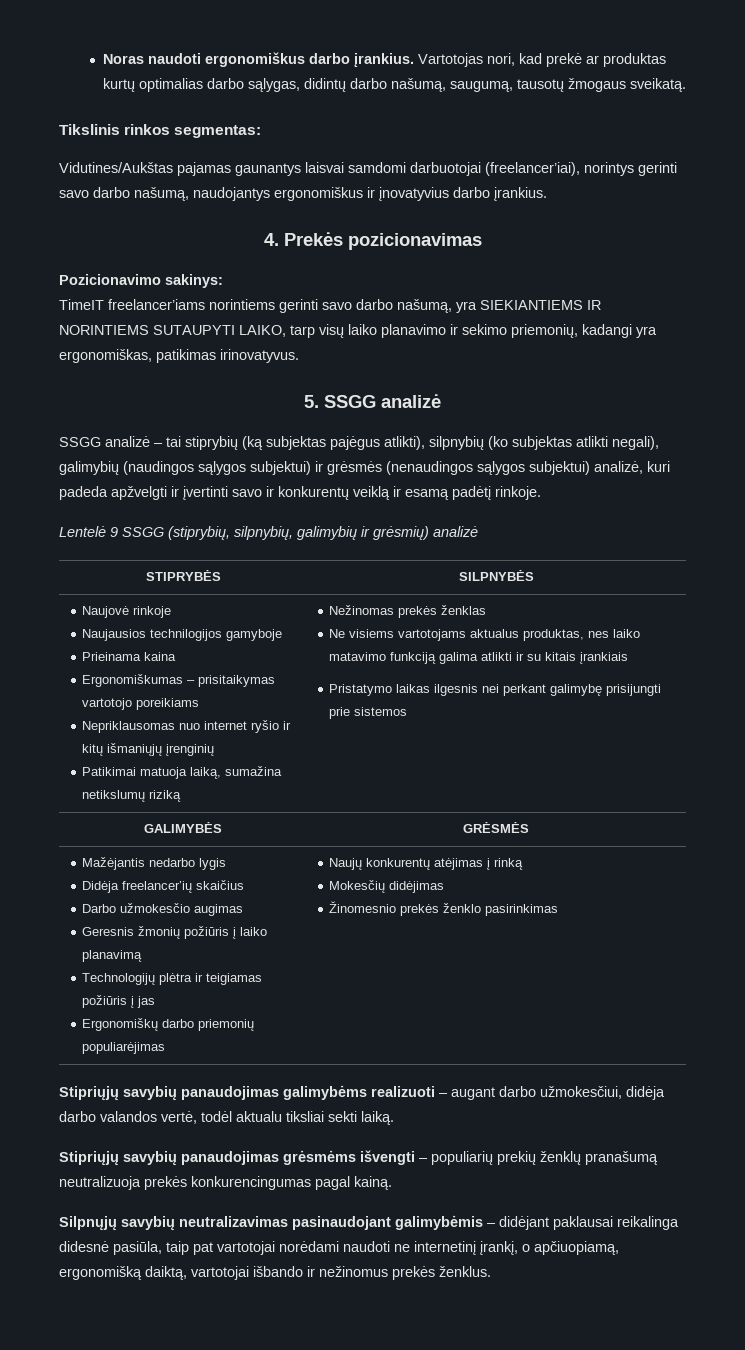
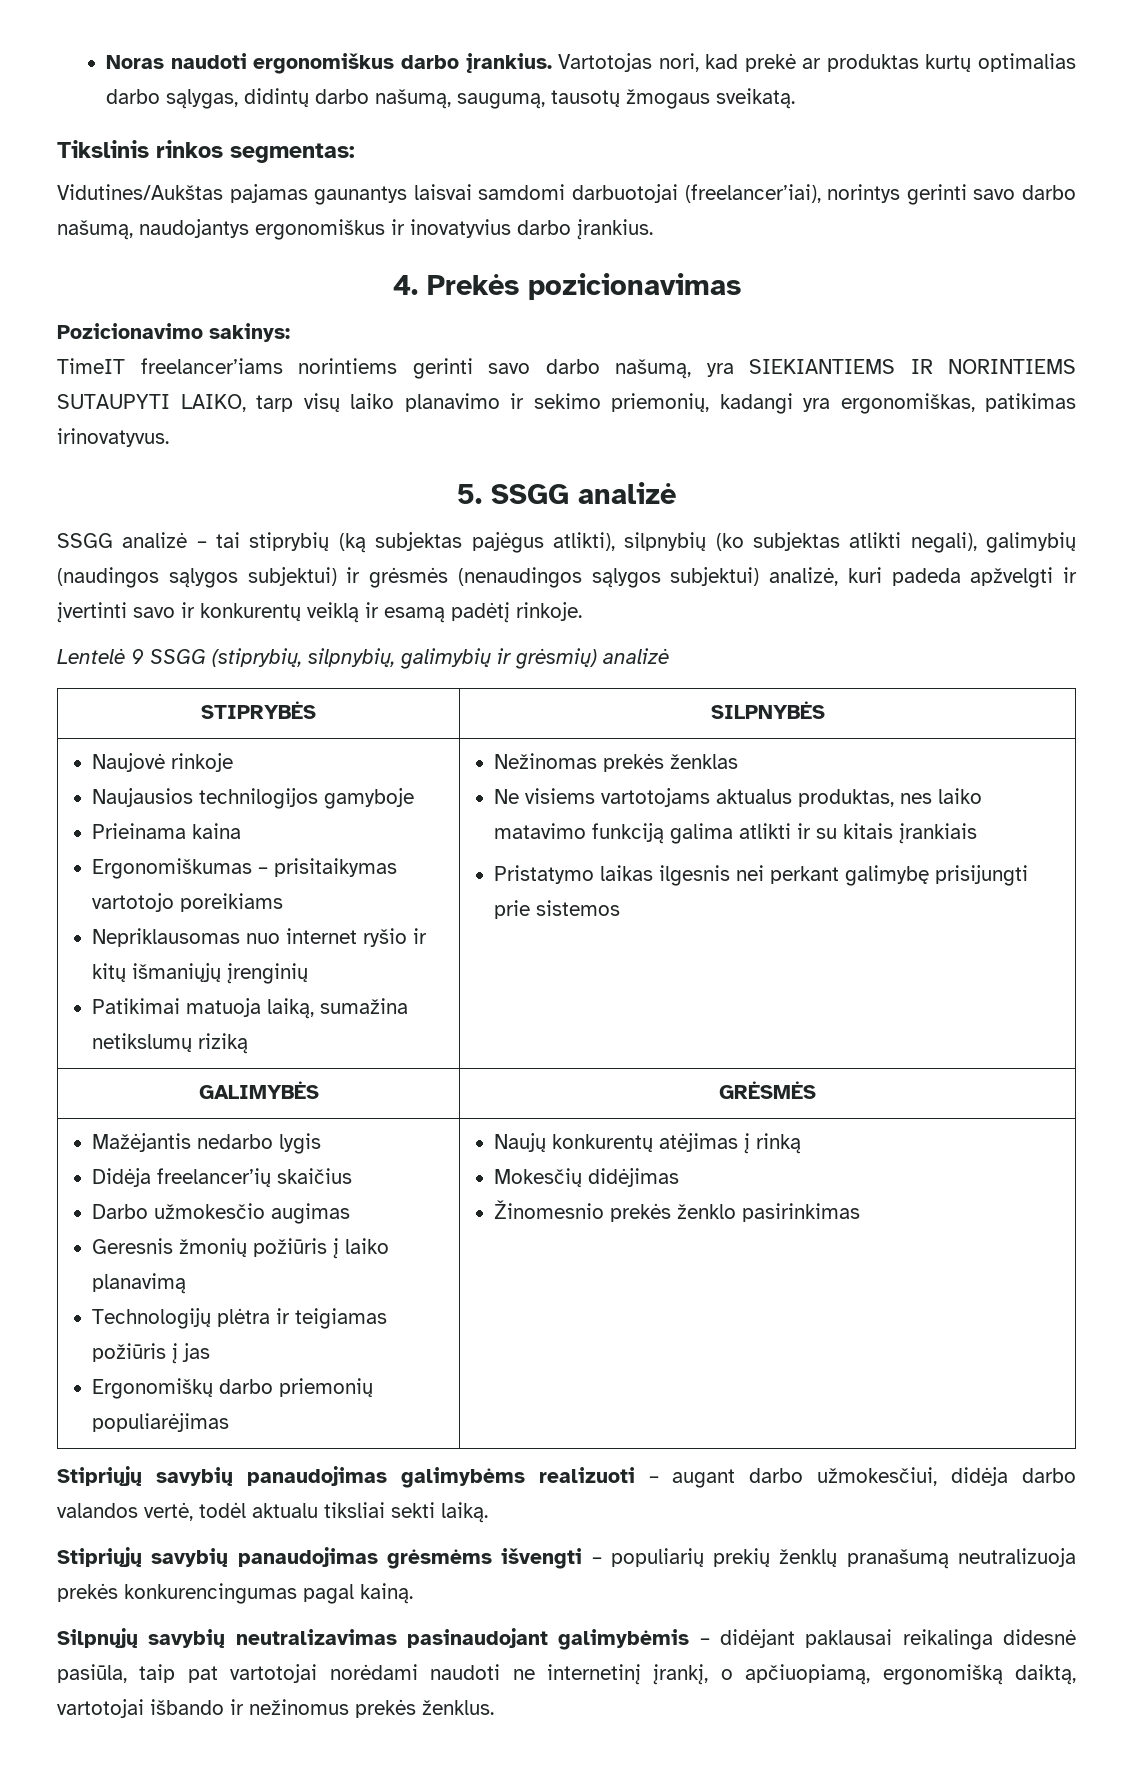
[379,187,449,201] įnovatyvius -> [410,219,511,238] inovatyvius

